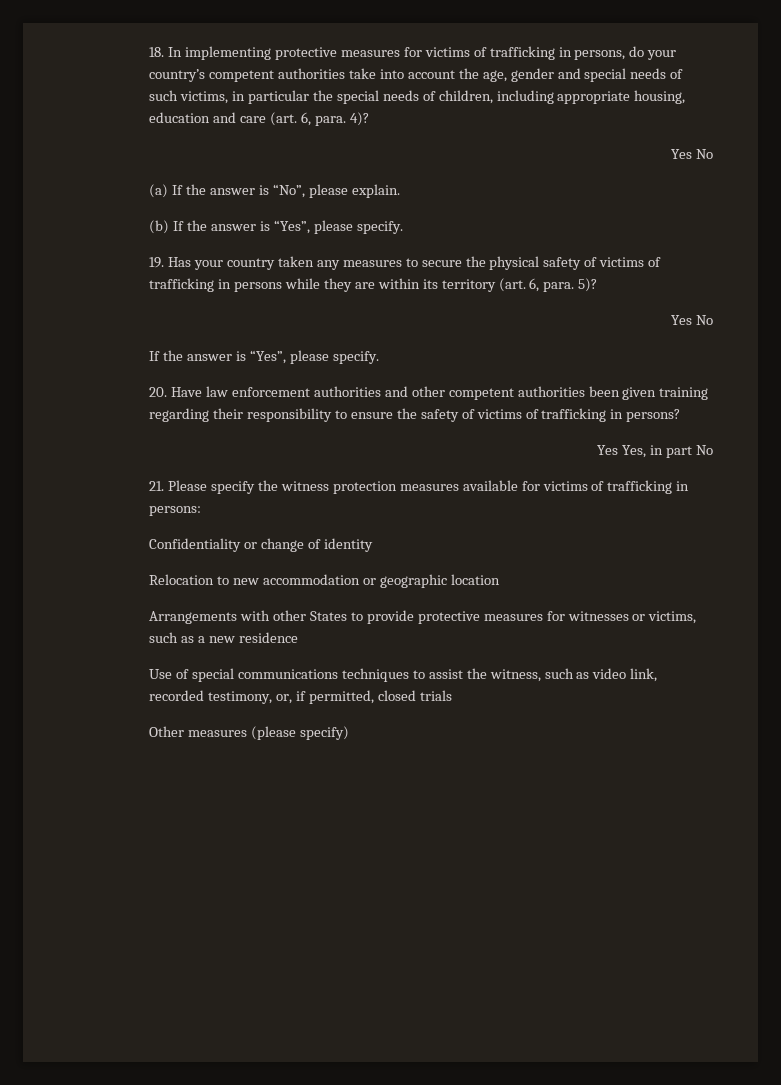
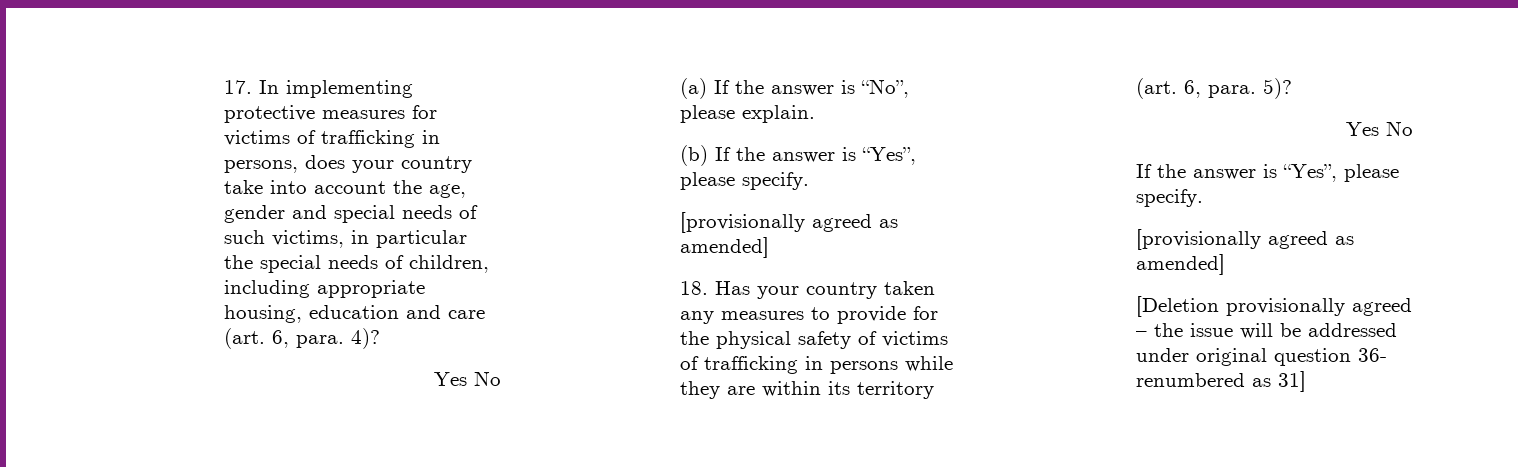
[149,47,165,57] 18. -> [223,80,252,94] 17.
[629,46,677,60] [149,68,346,82] do your country’s competent authorities -> [304,155,472,173] does your country
[149,257,165,268] 19. -> [679,212,898,233] [679,237,769,258] [679,281,708,295] [provisionally agreed as amended] // 18.
[421,260,462,267] secure -> [836,306,938,324] provide for
[149,386,709,400] [149,408,681,422] [597,445,713,458] [149,480,690,494] [149,506,202,516] [149,538,373,552] [149,574,500,588] [149,610,697,624] [149,632,298,643] [149,668,658,682] [149,690,452,704] [149,726,350,740] 20. Have law enforcement authorities and other competent authorities been given training regarding their responsibility to ensure the safety of victims of trafficking in persons? // Yes Yes, in part No // 21. Please specify the witness protection measures available for victims of trafficking in persons: // Confidentiality or change of identity // Relocation to new accommodation or geographic location // Arrangements with other States to provide protective measures for witnesses or victims, such as a new residence // Use of special communications techniques to assist the witness, such as video link, recorded testimony, or, if permitted, closed trials // Other measures (please specify) -> [1135,229,1354,250] [1135,254,1225,275] [1135,296,1412,317] [1135,323,1397,339] [1135,348,1387,366] [1135,371,1306,392] [provisionally agreed as amended] // [Deletion provisionally agreed – the issue will be addressed under original question 36- renumbered as 31]

